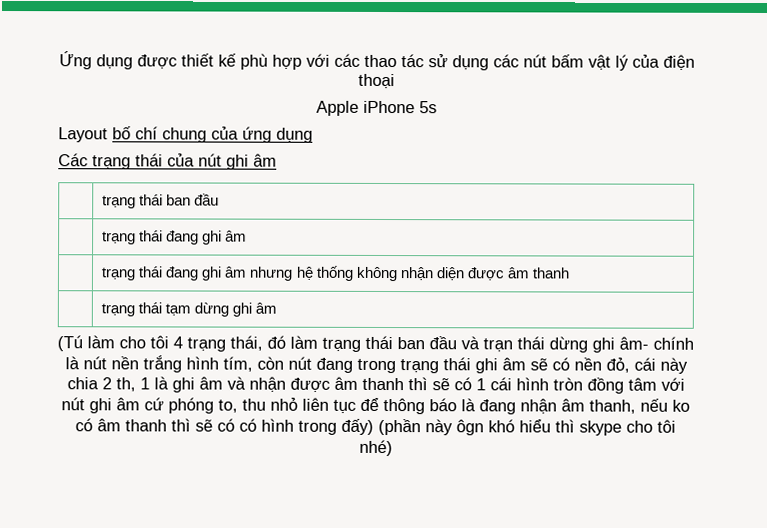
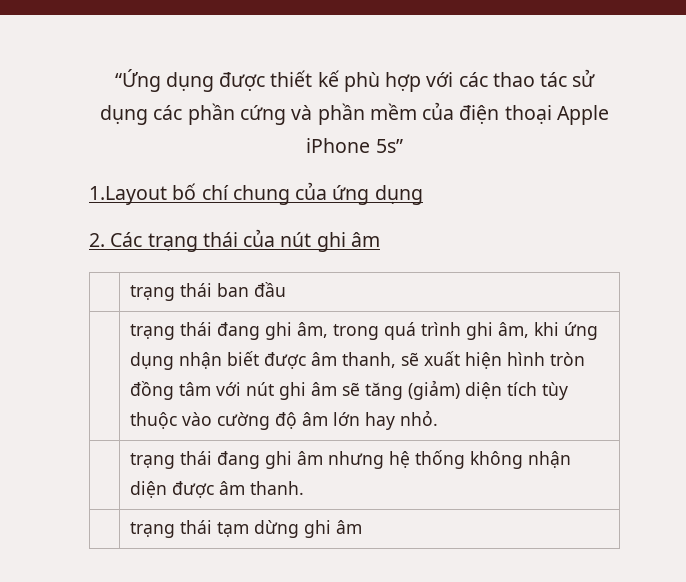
[58,51,92,70] Ứng -> [114,69,161,92] “Ứng
[522,54,629,71] nút bấm vật lý -> [187,103,417,125] phần cứng và phần mềm
(395, 81) // -> (552, 114) none
[419,101,437,114] [58,127,108,143] 5s // Layout -> [375,139,403,153] [89,186,167,205] 5s” // 1.Layout
(313, 135) none -> [89,233,105,247] 2.
[225,230,248,242] âm -> [296,322,598,340] [129,351,585,370] [129,380,568,400] [129,410,438,430] âm, trong quá trình ghi âm, khi ứng dụng nhận biết được âm thanh, sẽ xuất hiện hình tròn đồng tâm với nút ghi âm sẽ tăng (giảm) diện tích tùy thuộc vào cường độ âm lớn hay nhỏ.
[531,267,569,279] thanh -> [249,481,304,495] thanh.
[57,335,694,353] [64,355,688,374] [66,376,685,394] [61,397,690,415] [75,418,676,436] [358,439,393,457] // (Tú làm cho tôi 4 trạng thái, đó làm trạng thái ban đầu và trạn thái dừng ghi âm- chính là nút nền trắng hình tím, còn nút đang trong trạng thái ghi âm sẽ có nền đỏ, cái này chia 2 th, 1 là ghi âm và nhận được âm thanh thì sẽ có 1 cái hình tròn đồng tâm với nút ghi âm cứ phóng to, thu nhỏ liên tục để thông báo là đang nhận âm thanh, nếu ko có âm thanh thì sẽ có có hình trong đấy) (phần này ôgn khó hiểu thì skype cho tôi nhé) -> (362, 527) none

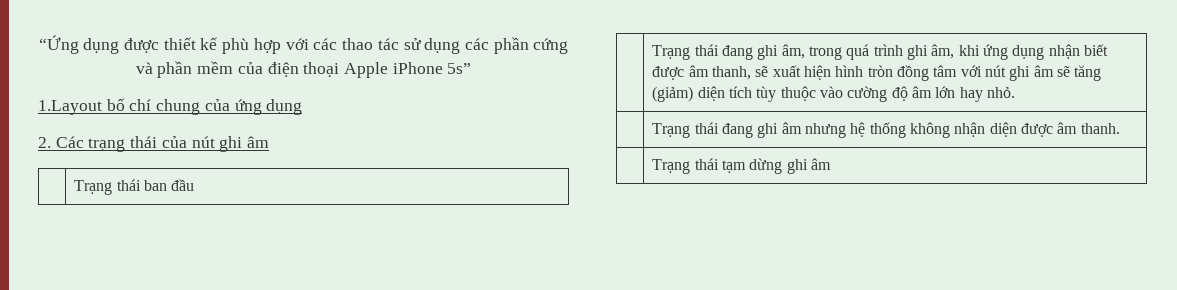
[129,285,175,301] trạng -> [74,180,113,195] Trạng
[129,324,175,340] trạng -> [652,45,691,60] Trạng
[129,453,175,469] trạng -> [652,123,691,138] Trạng
[129,522,175,538] trạng -> [652,159,691,174] Trạng

